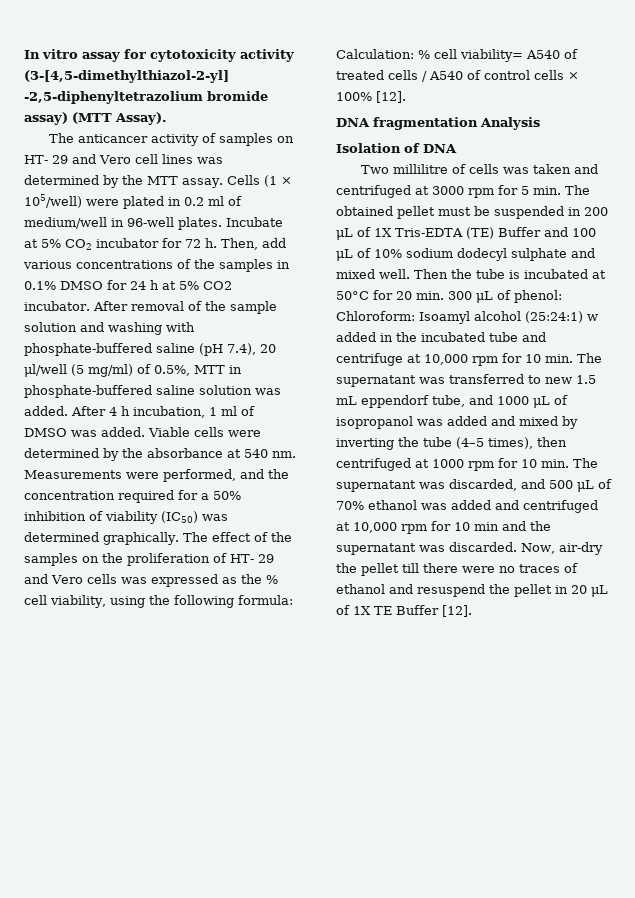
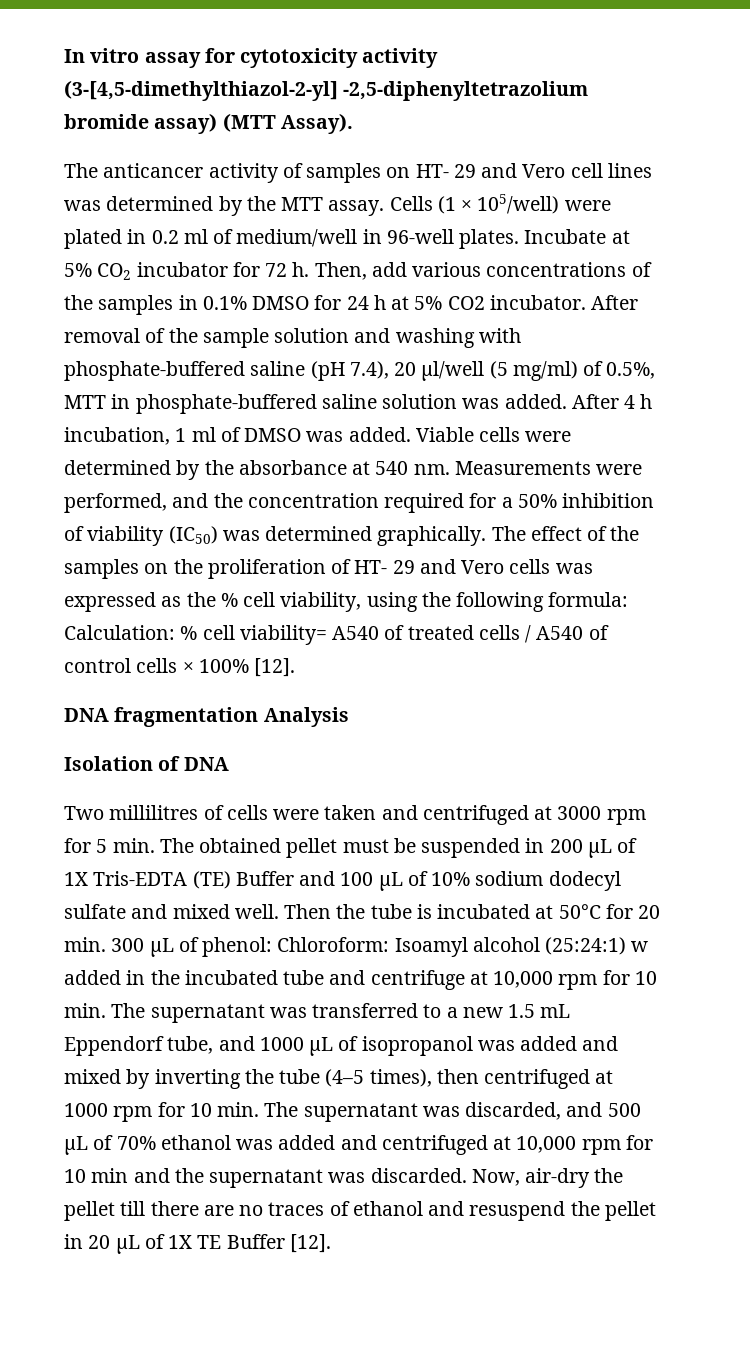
[393,164,449,174] millilitre -> [109,805,199,820] millilitres
[503,167,530,174] was -> [273,809,320,820] were
[511,248,567,261] sulphate -> [64,904,126,919] sulfate
(541, 379) none -> [446,1007,458,1018] a
[361,395,429,408] eppendorf -> [64,1036,164,1056] Eppendorf
[462,566,495,573] were -> [203,1205,234,1216] are

